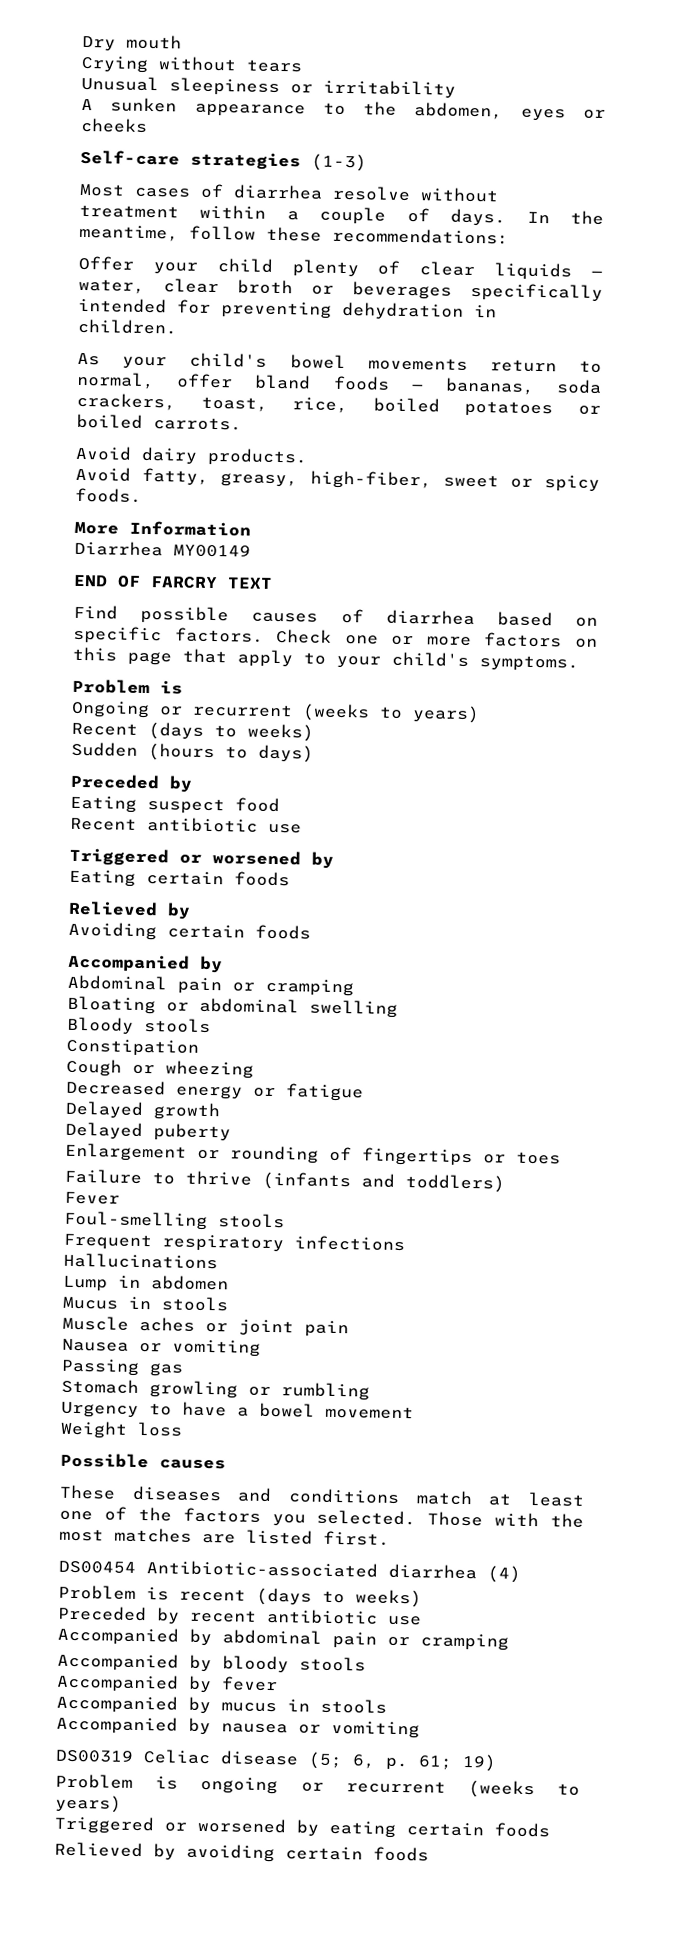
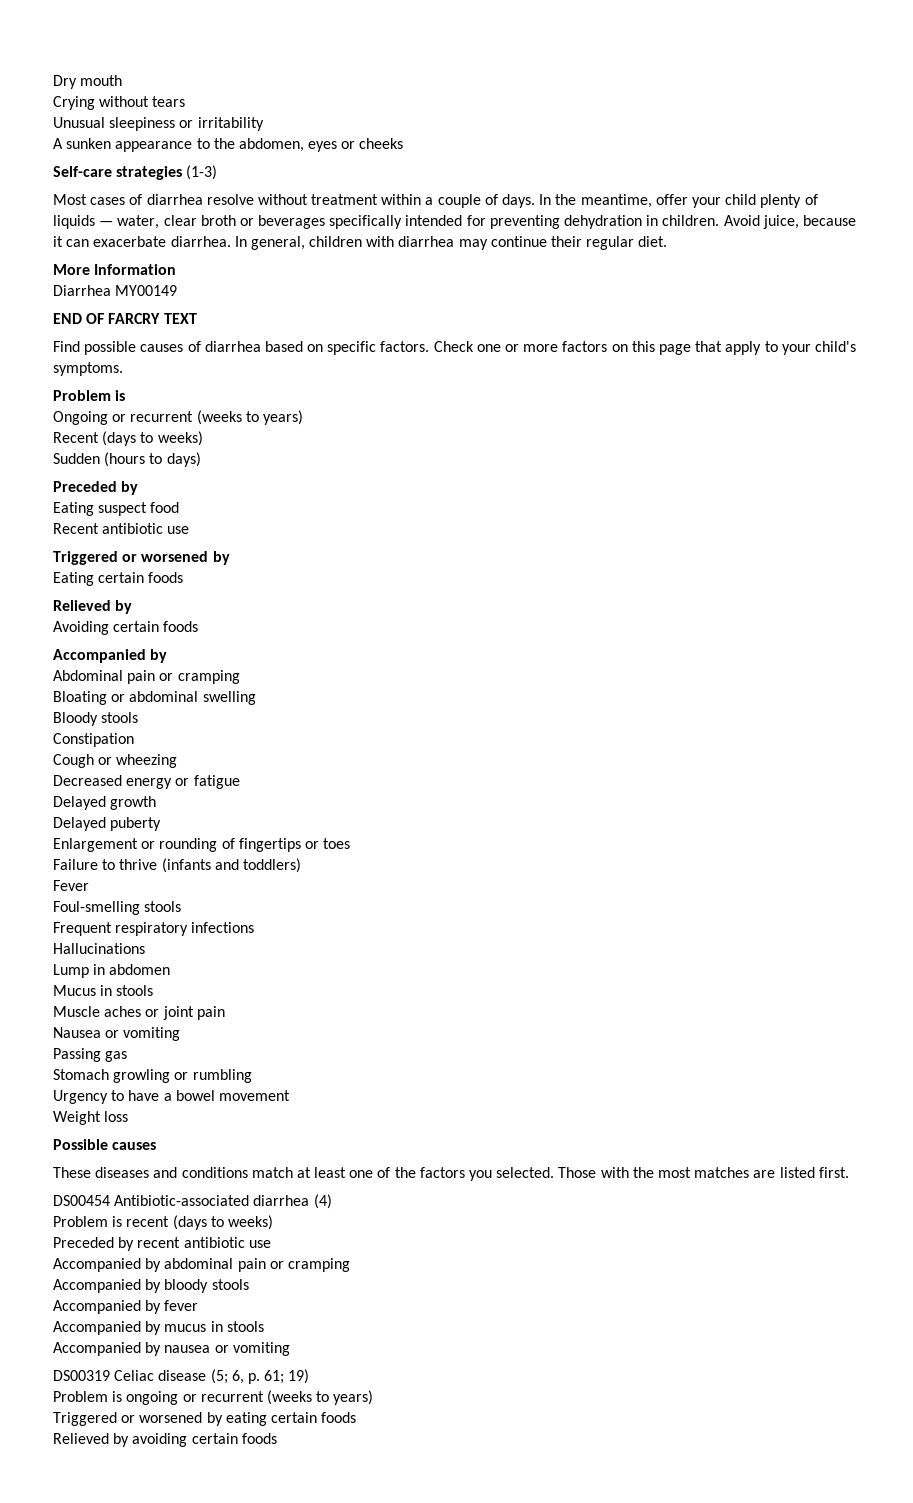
[189,225,509,245] [78,255,134,271] follow these recommendations: // Offer -> [655,194,688,205] offer
[419,261,476,277] clear -> (818, 199) none
[77,352,602,373] [76,371,602,395] [76,392,601,418] [76,413,242,431] [75,445,308,467] [75,466,600,492] [75,487,142,503] // As your child's bowel movements return to normal, offer bland foods — bananas, soda crackers, toast, rice, boiled potatoes or boiled carrots. // Avoid dairy products. // Avoid fatty, greasy, high-fiber, sweet or spicy foods. -> [723,215,856,229] [53,236,668,250] Avoid juice, because it can exacerbate diarrhea. In general, children with diarrhea may continue their regular diet.

